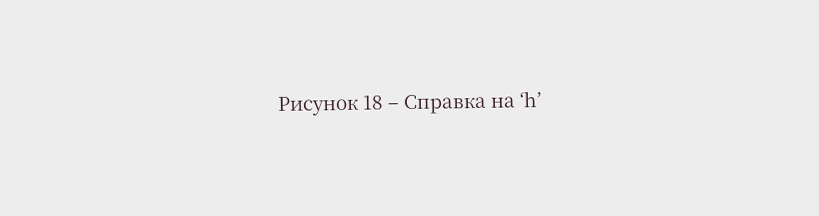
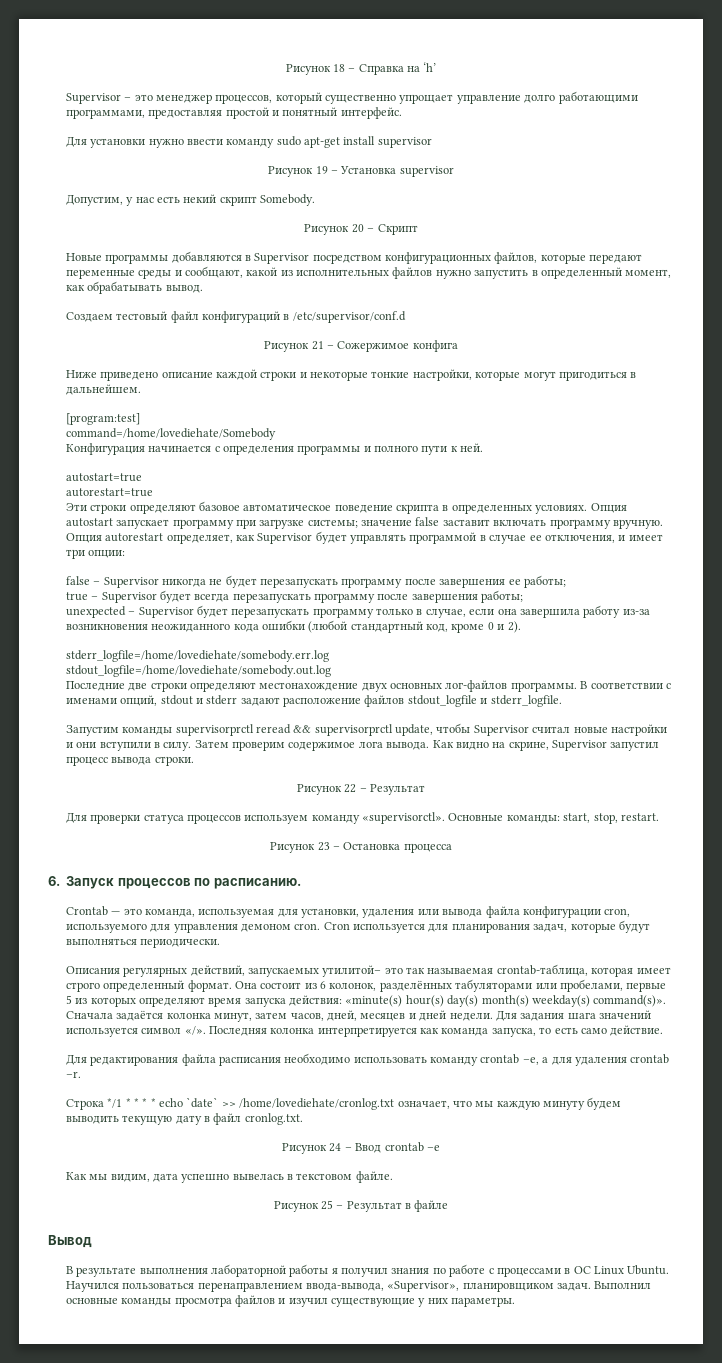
(543, 99) none -> [65,91,638,104] [65,107,402,119] [65,136,432,148] [268,166,454,177] [65,194,316,206] [304,224,418,235] [65,251,643,264] [65,266,672,279] [65,281,203,294] [65,311,406,323] [264,340,458,352] [65,369,637,381] [65,384,141,395] [65,413,140,425] [65,428,276,440] [65,443,484,455] [65,473,142,482] [65,488,153,497] [65,501,627,514] [65,517,663,529] [65,531,663,544] [65,549,126,559] [65,575,566,588] [65,590,524,603] [65,605,650,618] [65,620,521,633] [65,650,329,662] [65,665,331,677] [65,680,671,692] [65,695,562,707] [65,723,667,736] [65,740,660,751] [65,756,194,766] [296,784,426,795] [65,812,659,824] [270,842,452,853] [48,876,301,889] [65,906,631,918] [65,920,650,933] [65,938,221,948] [65,964,671,977] [65,979,667,992] [65,995,667,1007] [65,1010,652,1022] [65,1025,664,1037] [65,1053,670,1066] [65,1071,81,1078] [65,1097,622,1110] [65,1113,303,1125] [282,1142,440,1154] [65,1171,393,1183] [273,1200,449,1212] [48,1235,92,1248] [65,1264,670,1277] [65,1281,652,1292] [65,1295,516,1307] // Supervisor – это менеджер процессов, который существенно упрощает управление долго работающими программами, предоставляя простой и понятный интерфейс. // Для установки нужно ввести команду sudo apt-get install supervisor // Рисунок 19 – Установка supervisor // Допустим, у нас есть некий скрипт Somebody. // Рисунок 20 – Скрипт // Новые программы добавляются в Supervisor посредством конфигурационных файлов, которые передают переменные среды и сообщают, какой из исполнительных файлов нужно запустить в определенный момент, как обрабатывать вывод. // Создаем тестовый файл конфигураций в /etc/supervisor/conf.d // Рисунок 21 – Сожержимое конфига // Ниже приведено описание каждой строки и некоторые тонкие настройки, которые могут пригодиться в дальнейшем. // [program:test] // command=/home/lovediehate/Somebody // Конфигурация начинается с определения программы и полного пути к ней. // autostart=true // autorestart=true // Эти строки определяют базовое автоматическое поведение скрипта в определенных условиях. Опция autostart запускает программу при загрузке системы; значение false заставит включать программу вручную. Опция autorestart определяет, как Supervisor будет управлять программой в случае ее отключения, и имеет три опции: // false – Supervisor никогда не будет перезапускать программу после завершения ее работы; // true – Supervisor будет всегда перезапускать программу после завершения работы; // unexpected – Supervisor будет перезапускать программу только в случае, если она завершила работу из-за возникновения неожиданного кода ошибки (любой стандартный код, кроме 0 и 2). // stderr_logfile=/home/lovediehate/somebody.err.log // stdout_logfile=/home/lovediehate/somebody.out.log // Последние две строки определяют местонахождение двух основных лог-файлов программы. В соответствии с именами опций, stdout и stderr задают расположение файлов stdout_logfile и stderr_logfile. // Запустим команды supervisorprctl reread && supervisorprctl update, чтобы Supervisor считал новые настройки и они вступили в силу. Затем проверим содержимое лога вывода. Как видно на скрине, Supervisor запустил процесс вывода строки. // Рисунок 22 – Результат // Для проверки статуса процессов используем команду «supervisorctl». Основные команды: start, stop, restart. // Рисунок 23 – Остановка процесса // 6. Запуск процессов по расписанию. // Crontab — это команда, используемая для установки, удаления или вывода файла конфигурации cron, используемого для управления демоном cron. Cron используется для планирования задач, которые будут выполняться периодически. // Описания регулярных действий, запускаемых утилитой– это так называемая crontab-таблица, которая имеет строго определенный формат. Она состоит из 6 колонок, разделённых табуляторами или пробелами, первые 5 из которых определяют время запуска действия: «minute(s) hour(s) day(s) month(s) weekday(s) command(s)». Сначала задаётся колонка минут, затем часов, дней, месяцев и дней недели. Для задания шага значений используется символ «/». Последняя колонка интерпретируется как команда запуска, то есть само действие. // Для редактирования файла расписания необходимо использовать команду crontab –e, а для удаления crontab –r. // Строка */1 * * * * echo `date` >> /home/lovediehate/cronlog.txt означает, что мы каждую минуту будем выводить текущую дату в файл cronlog.txt. // Рисунок 24 – Ввод crontab –e // Как мы видим, дата успешно вывелась в текстовом файле. // Рисунок 25 – Результат в файле // Вывод // В результате выполнения лабораторной работы я получил знания по работе с процессами в ОС Linux Ubuntu. Научился пользоваться перенаправлением ввода-вывода, «Supervisor», планировщиком задач. Выполнил основные команды просмотра файлов и изучил существующие у них параметры.

